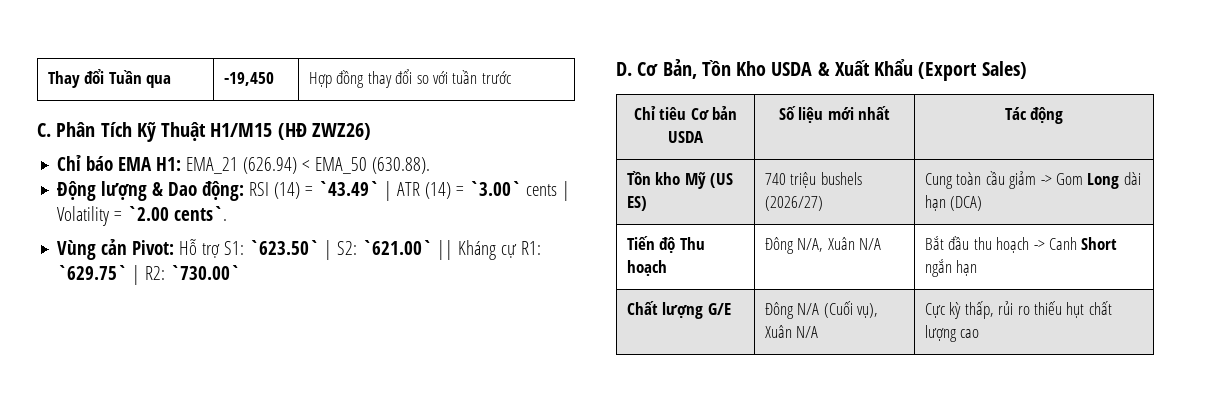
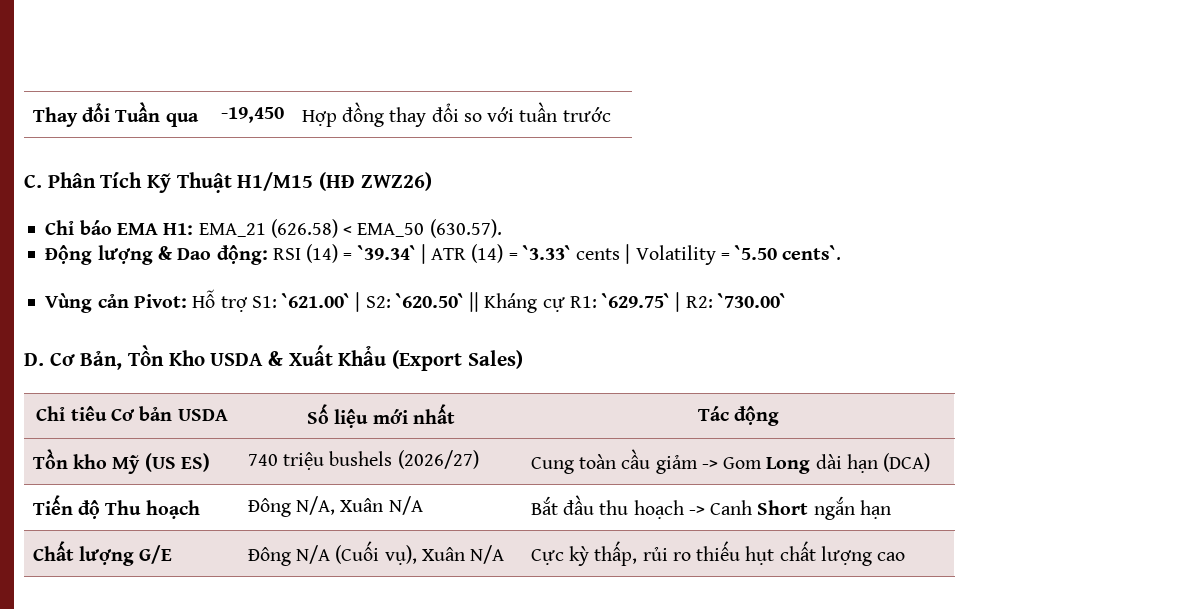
[243,157,298,174] (626.94) -> [270,219,338,238] (626.58)
[372,157,431,174] (630.88). -> [429,219,502,238] (630.57).
[318,181,380,196] `43.49` -> [356,245,416,260] `39.34`
[469,181,522,196] `3.00` -> [521,245,571,260] `3.33`
[127,206,170,221] `2.00 -> [734,245,778,260] `5.50
[249,240,320,255] `623.50` -> [281,293,351,308] `621.00`
[362,240,433,255] `621.00` -> [394,293,464,308] `620.50`

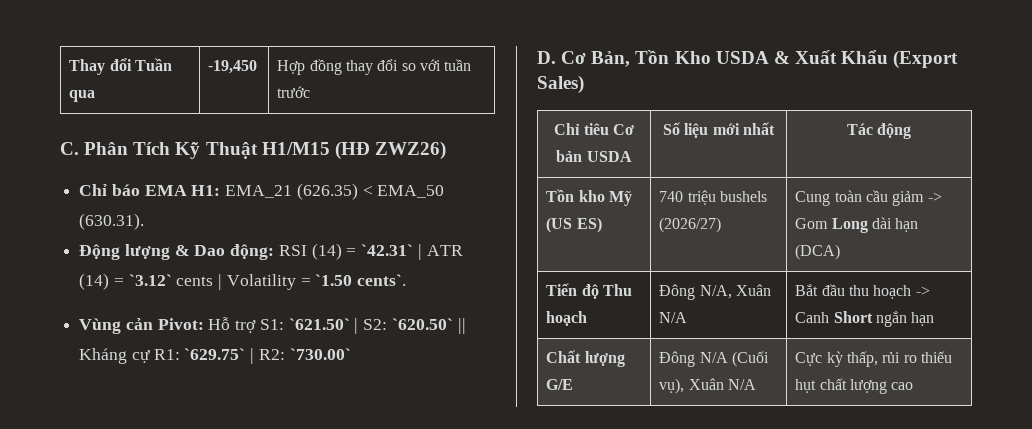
[270,219,338,238] (626.58) -> [296,183,358,200] (626.35)
[429,219,502,238] (630.57). -> [79,213,145,230] (630.31).
[356,245,416,260] `39.34` -> [361,244,414,256] `42.31`
[521,245,571,260] `3.33` -> [128,274,172,286] `3.12`
[734,245,778,260] `5.50 -> [315,274,353,286] `1.50
[281,293,351,308] `621.00` -> [288,318,350,330] `621.50`

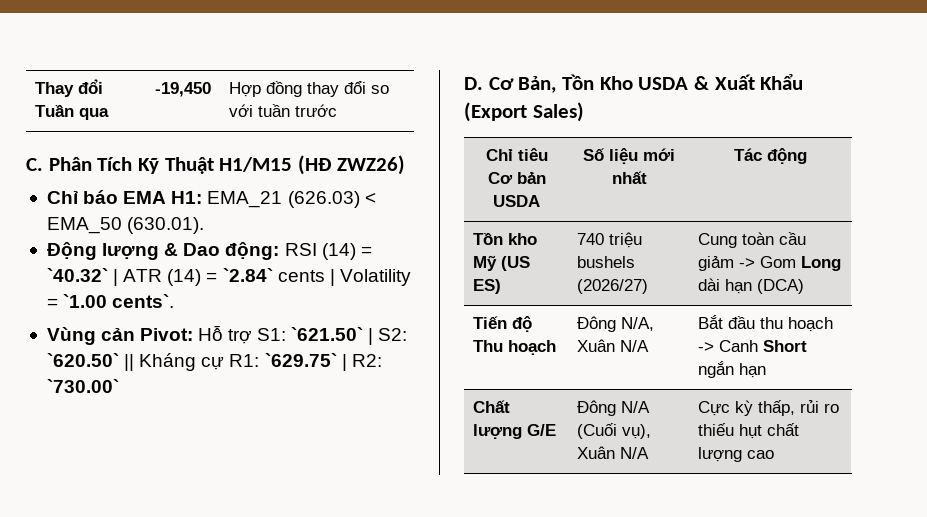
[296,183,358,200] (626.35) -> [287,191,360,208] (626.03)
[79,213,145,230] (630.31). -> [127,217,205,234] (630.01).
[361,244,414,256] `42.31` -> [46,268,108,282] `40.32`
[128,274,172,286] `3.12` -> [222,268,273,282] `2.84`
[315,274,353,286] `1.50 -> [63,294,108,308] `1.00

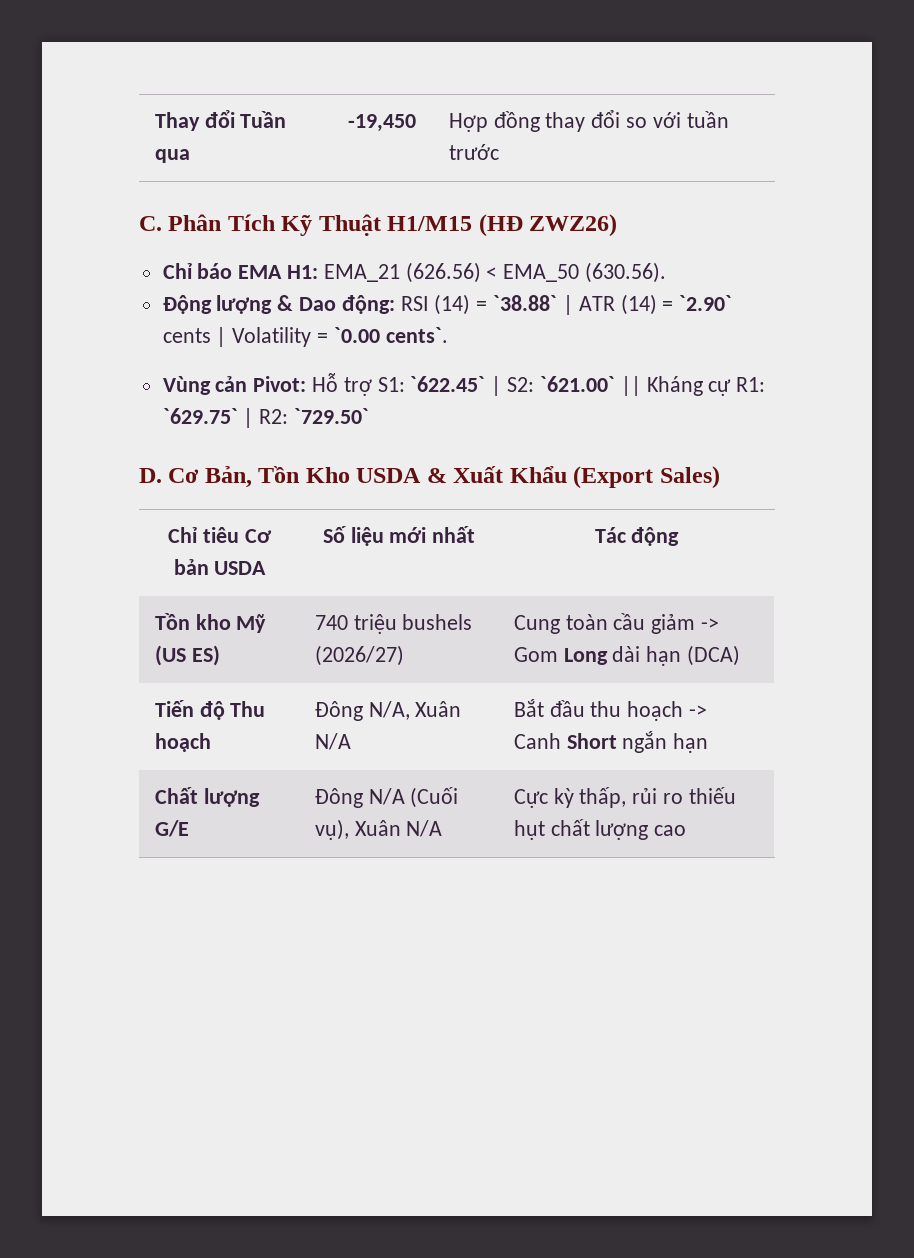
[287,191,360,208] (626.03) -> [405,262,481,283] (626.56)
[127,217,205,234] (630.01). -> [585,262,667,283] (630.56).
[46,268,108,282] `40.32` -> [493,295,558,311] `38.88`
[222,268,273,282] `2.84` -> [679,295,733,311] `2.90`
[63,294,108,308] `1.00 -> [333,327,380,343] `0.00
[290,327,363,341] `621.50` -> [410,376,486,392] `622.45`
[46,353,119,367] `620.50` -> [539,376,615,392] `621.00`
[46,379,119,393] `730.00` -> [294,408,370,424] `729.50`

